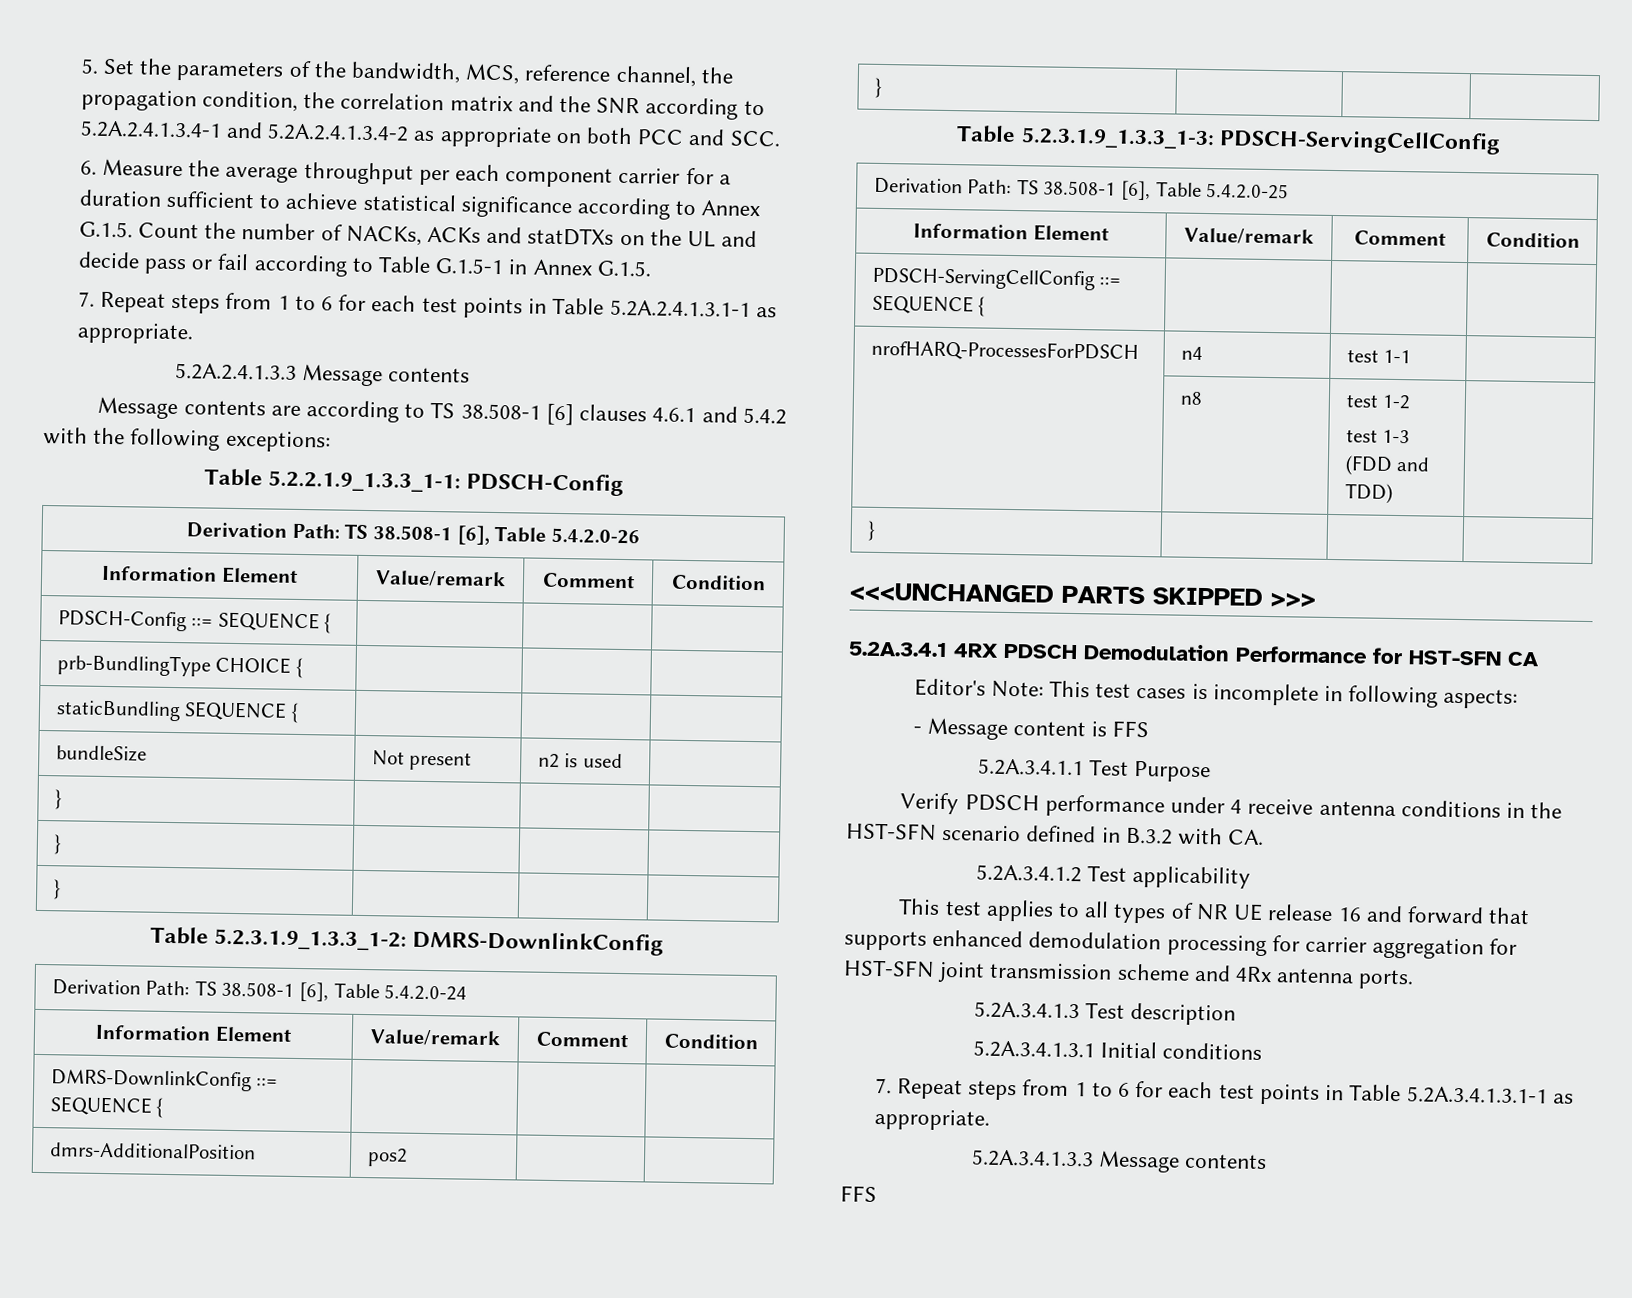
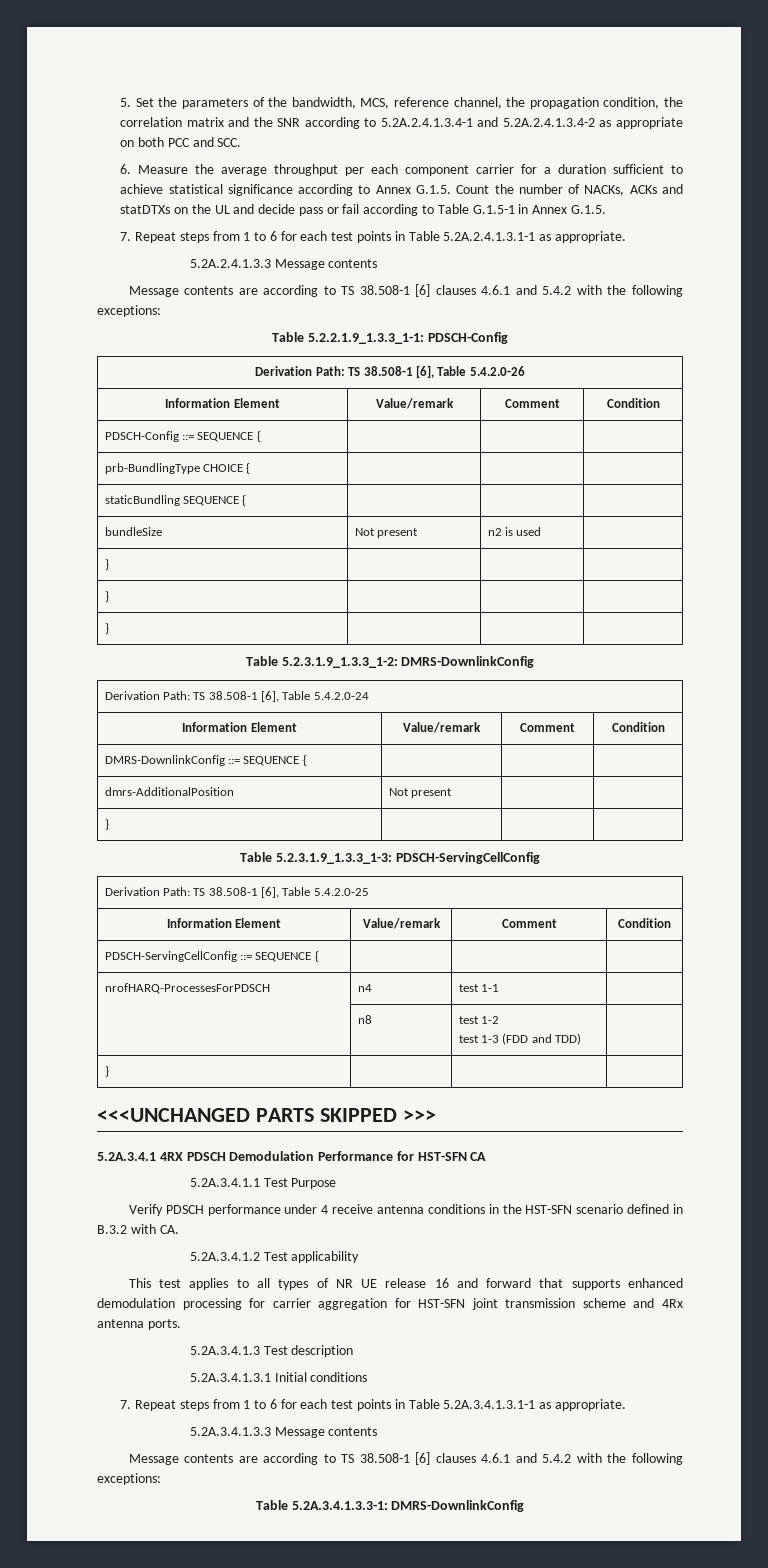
[366,1148,408,1167] pos2 -> [388,788,452,798] Not present
[913,678,1519,709] [912,717,1150,740] // Editor's Note: This test cases is incomplete in following aspects: // - Message content is FFS -> (487, 1156) none
[840,1185,877,1203] FFS -> [128,1452,683,1465] [97,1473,161,1485] [255,1500,525,1512] Message contents are according to TS 38.508-1 [6] clauses 4.6.1 and 5.4.2 with the following exceptions: // Table 5.2A.3.4.1.3.3-1: DMRS-DownlinkConfig

